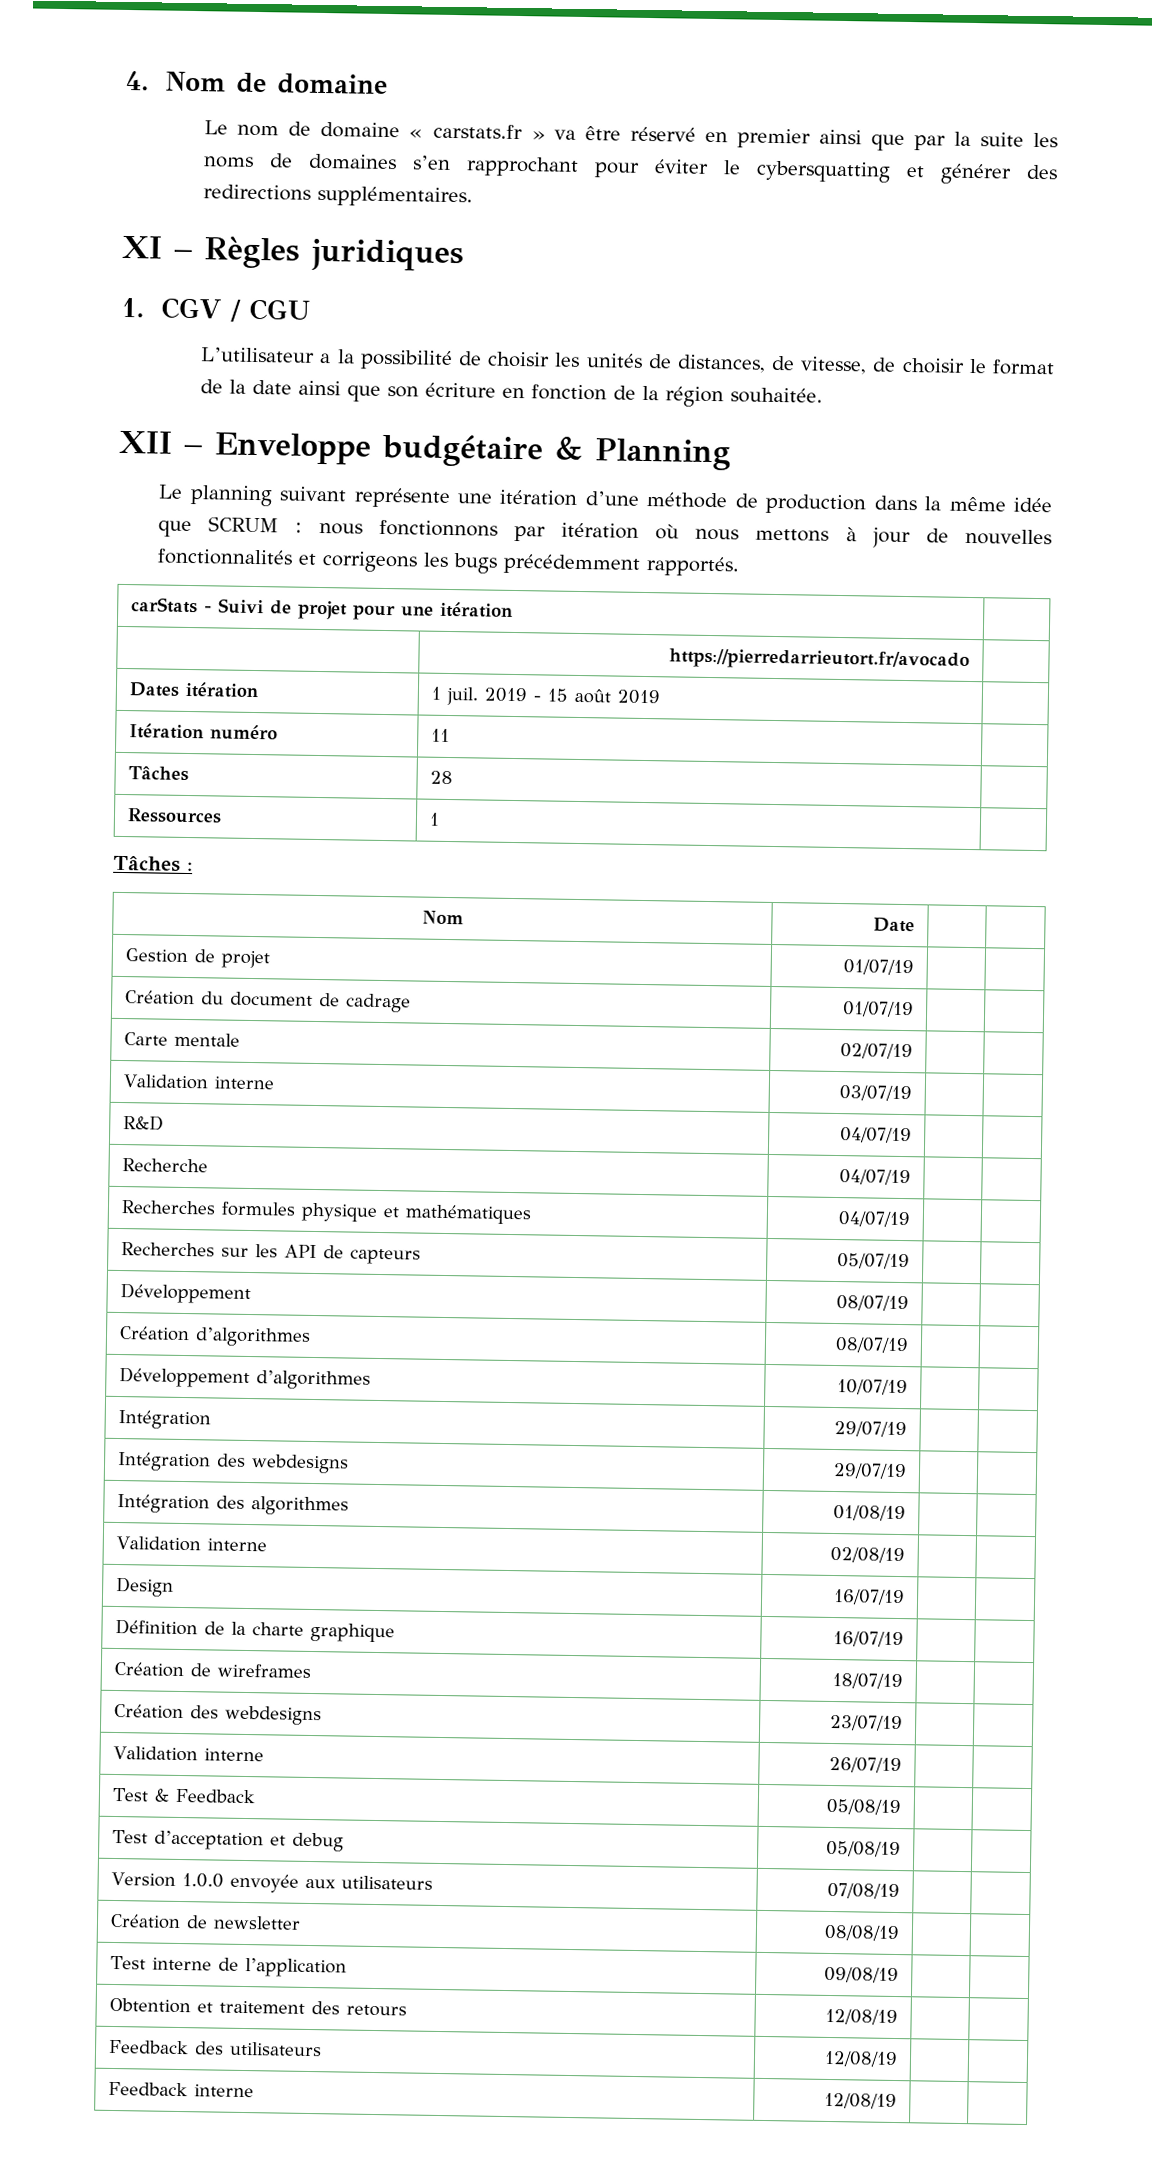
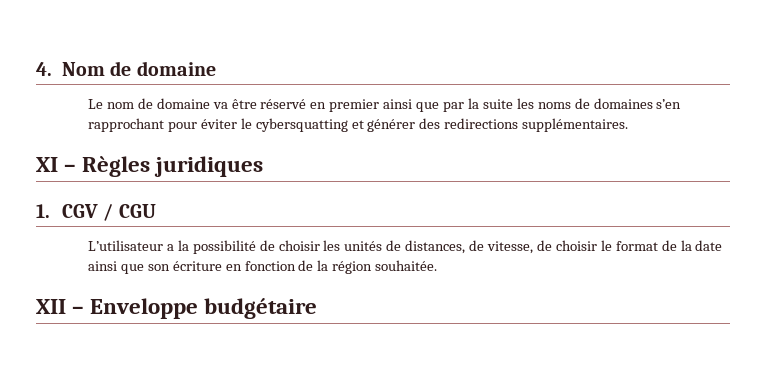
[409,123,545,140] « carstats.fr » -> (210, 103) none
[554,436,731,471] [158,484,1052,515] [158,516,1052,549] [157,548,741,577] [131,597,514,621] [668,648,970,671] [129,681,260,699] [431,686,661,706] [129,723,279,741] [431,728,451,743] [128,766,190,782] [430,770,454,785] [127,808,223,824] [429,812,441,826] [113,855,193,872] [421,910,464,925] [872,917,915,933] [125,948,271,969] [842,959,914,976] [125,990,412,1013] [841,1001,914,1018] [124,1032,241,1047] [839,1043,913,1060] [123,1074,275,1090] [838,1085,912,1102] [123,1115,165,1131] [839,1127,912,1144] [122,1158,209,1173] [838,1169,911,1186] [121,1200,533,1225] [837,1211,910,1228] [121,1242,422,1265] [836,1253,910,1270] [120,1283,252,1305] [835,1295,909,1312] [119,1326,312,1347] [834,1337,909,1354] [119,1367,372,1390] [836,1379,908,1396] [118,1410,212,1430] [833,1420,907,1438] [117,1452,350,1474] [832,1462,907,1480] [117,1494,350,1516] [832,1504,906,1522] [116,1535,268,1552] [829,1546,905,1564] [116,1576,175,1597] [832,1589,905,1606] [115,1618,396,1643] [832,1630,904,1648] [114,1661,312,1679] [831,1672,903,1690] [114,1703,323,1726] [829,1714,903,1732] [113,1745,265,1762] [828,1756,902,1774] [112,1787,257,1804] [825,1798,901,1816] [112,1829,345,1852] [825,1840,901,1858] [111,1871,434,1893] [826,1882,900,1900] [110,1913,302,1930] [823,1924,900,1942] [110,1955,348,1978] [823,1966,899,1984] [109,1997,408,2017] [824,2008,898,2026] [108,2039,323,2057] [823,2050,898,2068] [108,2081,255,2098] [823,2092,897,2110] & Planning // Le planning suivant représente une itération d’une méthode de production dans la même idée que SCRUM : nous fonctionnons par itération où nous mettons à jour de nouvelles fonctionnalités et corrigeons les bugs précédemment rapportés. // carStats - Suivi de projet pour une itération | // | https://pierredarrieutort.fr/avocado | // Dates itération | 1 juil. 2019 - 15 août 2019 | // Itération numéro | 11 | // Tâches | 28 | // Ressources | 1 | // Tâches : // Nom | Date | | // Gestion de projet | 01/07/19 | | // Création du document de cadrage | 01/07/19 | | // Carte mentale | 02/07/19 | | // Validation interne | 03/07/19 | | // R&D | 04/07/19 | | // Recherche | 04/07/19 | | // Recherches formules physique et mathématiques | 04/07/19 | | // Recherches sur les API de capteurs | 05/07/19 | | // Développement | 08/07/19 | | // Création d’algorithmes | 08/07/19 | | // Développement d’algorithmes | 10/07/19 | | // Intégration | 29/07/19 | | // Intégration des webdesigns | 29/07/19 | | // Intégration des algorithmes | 01/08/19 | | // Validation interne | 02/08/19 | | // Design | 16/07/19 | | // Définition de la charte graphique | 16/07/19 | | // Création de wireframes | 18/07/19 | | // Création des webdesigns | 23/07/19 | | // Validation interne | 26/07/19 | | // Test & Feedback | 05/08/19 | | // Test d’acceptation et debug | 05/08/19 | | // Version 1.0.0 envoyée aux utilisateurs | 07/08/19 | | // Création de newsletter | 08/08/19 | | // Test interne de l’application | 09/08/19 | | // Obtention et traitement des retours | 12/08/19 | | // Feedback des utilisateurs | 12/08/19 | | // Feedback interne | 12/08/19 | | -> (318, 308) none

